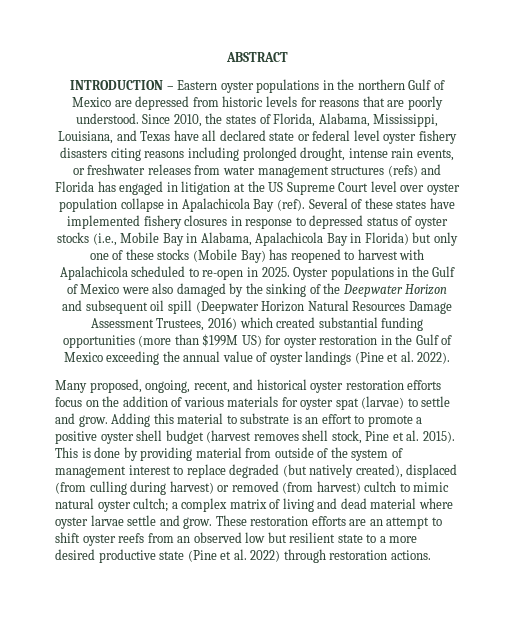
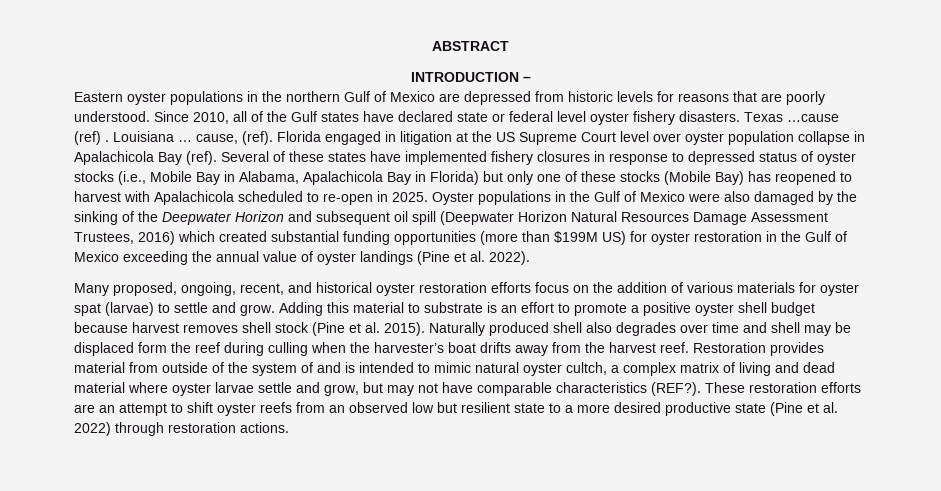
(174, 88) none -> (531, 79) //
[205,113,439,127] [58,130,217,144] the states of Florida, Alabama, Mississippi, Louisiana, and Texas have all -> [233,111,394,122] all of the Gulf states have
[60,147,454,161] [72,164,442,178] [55,181,116,192] disasters citing reasons including prolonged drought, intense rain events, or freshwater releases from water management structures (refs) and Florida has -> [679,111,839,122] [74,131,321,145] disasters. Texas …cause (ref) . Louisiana … cause, (ref). Florida
[206,430,455,444] [55,447,193,461] (harvest removes shell stock, Pine et al. 2015). This is done by providing -> [74,322,851,336] [74,342,824,356] because harvest removes shell stock (Pine et al. 2015). Naturally produced shell also degrades over time and shell may be displaced form the reef during culling when the harvester’s boat drifts away from the harvest reef. Restoration provides
[55,464,458,478] [55,481,397,495] management interest to replace degraded (but natively created), displaced (from culling during harvest) or removed (from harvest) cultch -> [317,362,414,373] and is intended
[133,498,169,512] cultch; -> [566,362,607,375] cultch,
[183,517,213,529] grow. -> [324,382,701,396] grow, but may not have comparable characteristics (REF?).

